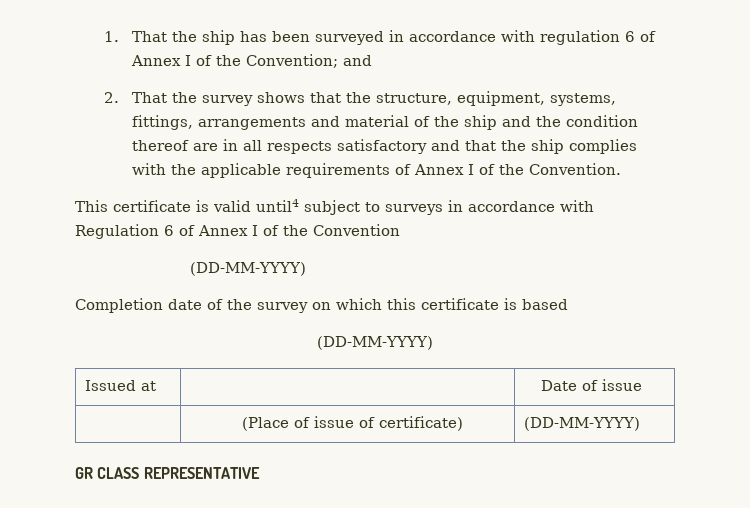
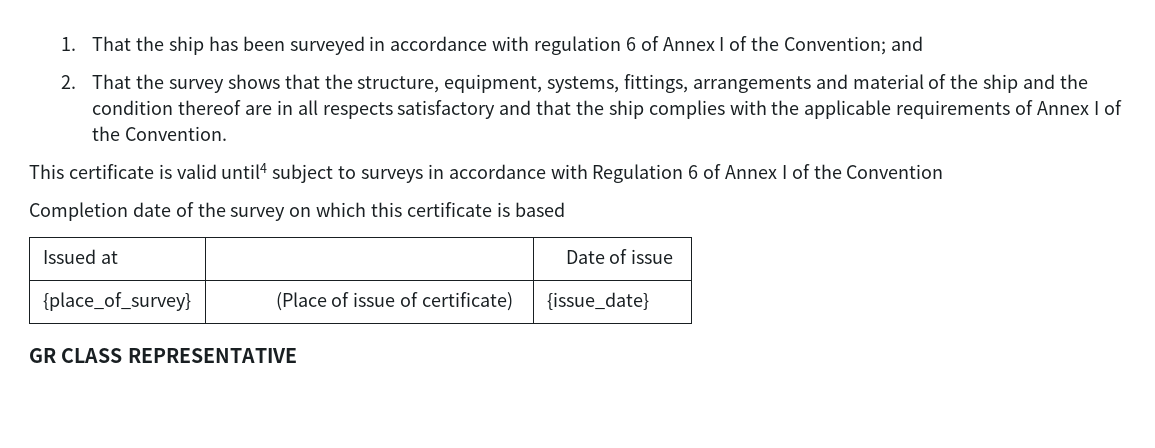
[189,262,306,276] // (DD-MM-YYYY) -> (944, 171) none
[317,336,434,350] // (DD-MM-YYYY) -> (565, 209) none
(643, 385) none -> [42,292,191,311] {place_of_survey}
[524,417,641,431] (DD-MM-YYYY) -> [546,292,649,310] {issue_date}

